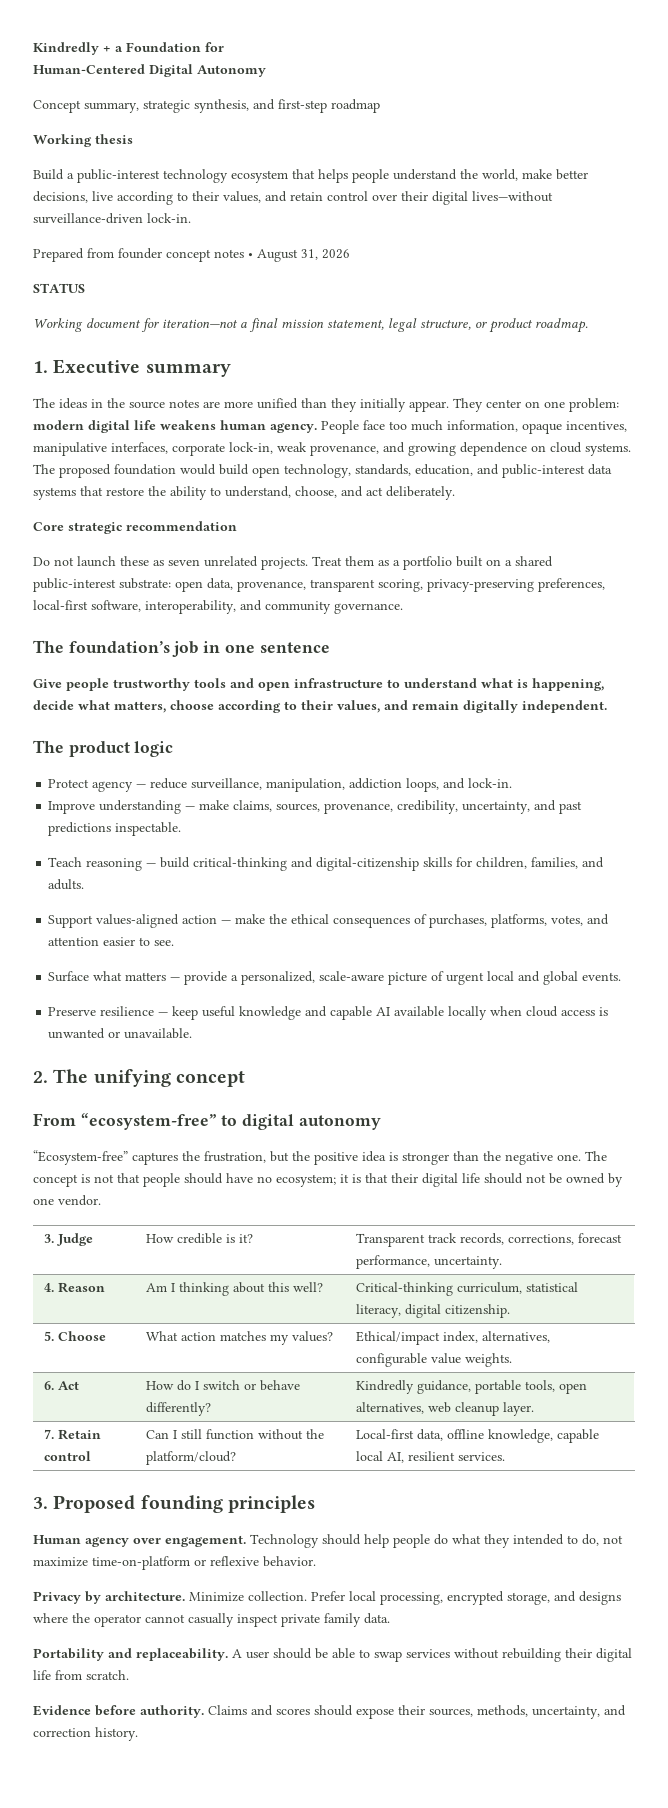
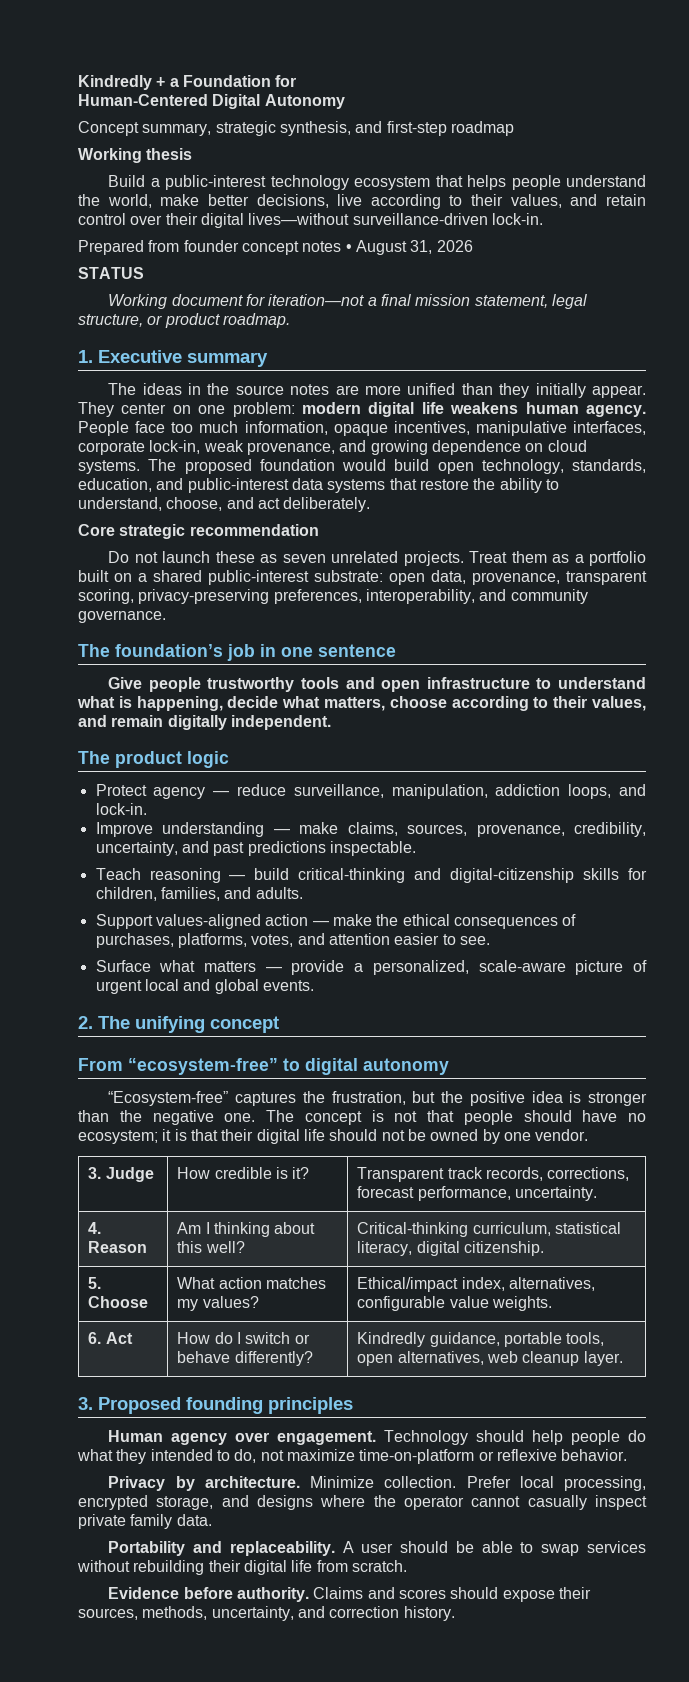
[33,600,141,612] local-first software, -> (362, 596) none
[48,1006,609,1020] [48,1028,193,1039] // Preserve resilience — keep useful knowledge and capable AI available locally when cloud access is unwanted or unavailable. -> (314, 985) none
[43,1429,101,1440] [43,1451,91,1461] [145,1429,324,1440] [145,1451,236,1465] [355,1429,599,1443] [355,1451,505,1463] // 7. Retain control | Can I still function without the platform/cloud? | Local-first data, offline knowledge, capable local AI, resilient services. -> (623, 1358) none

